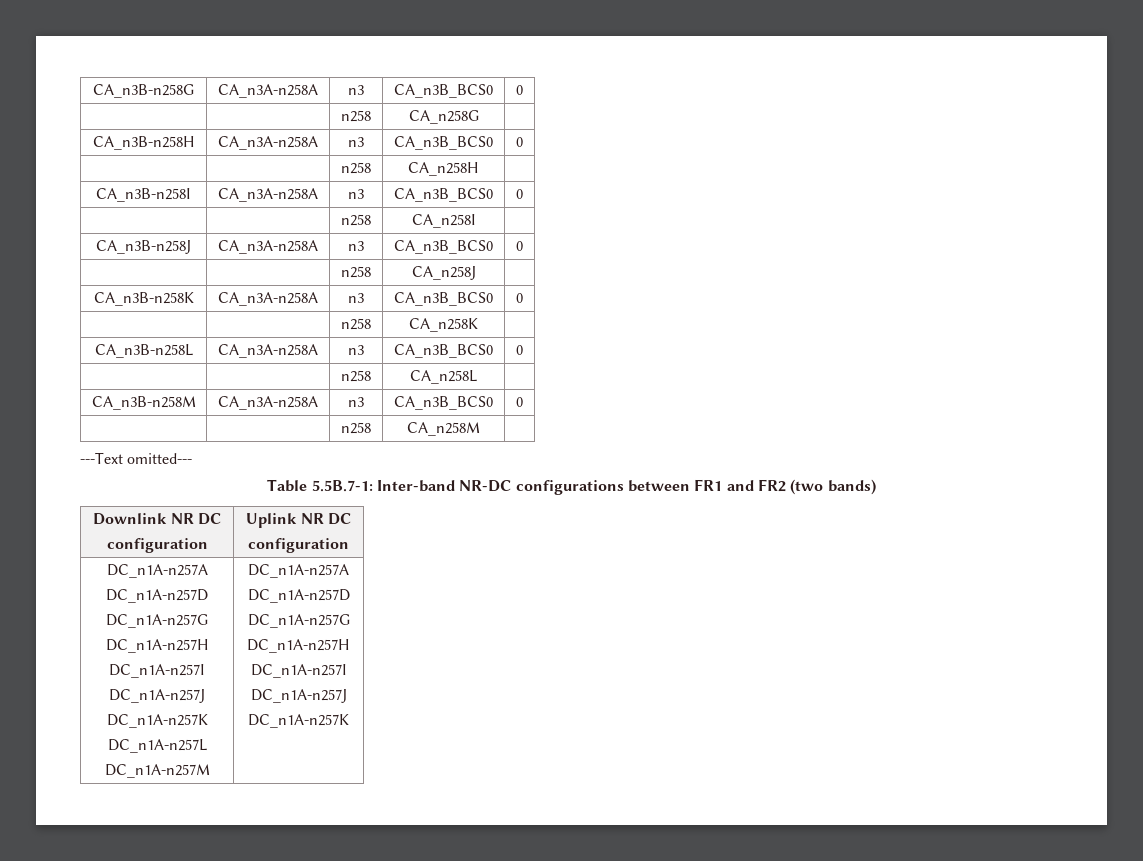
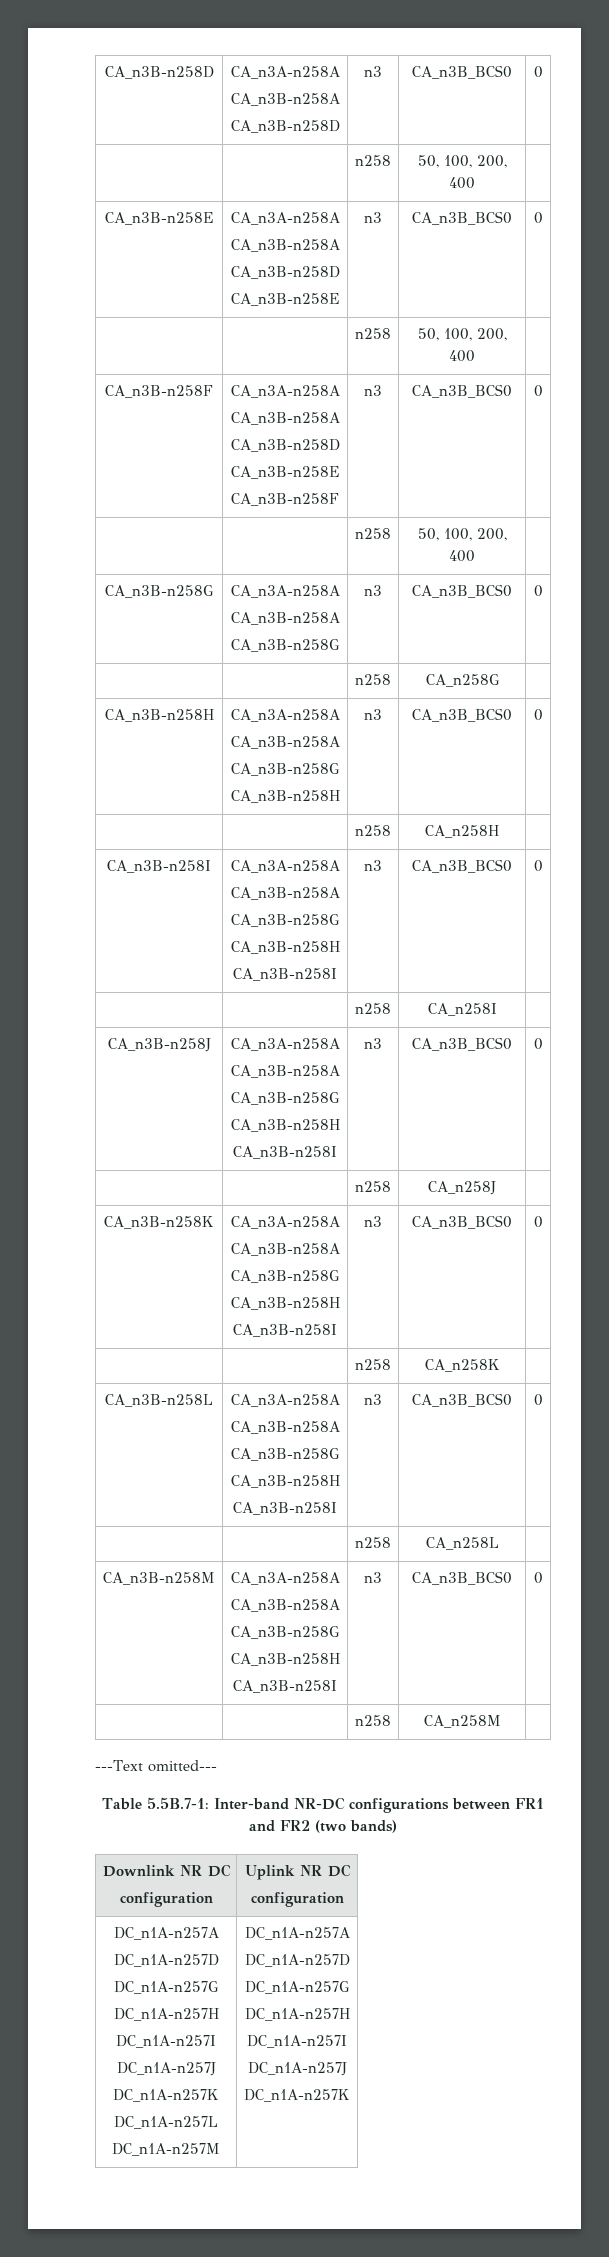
(93, 91) none -> [104,66,214,79] [230,66,340,79] [230,93,340,106] [230,120,340,133] [364,66,382,77] [412,65,512,79] [533,66,543,78] [355,155,391,166] [417,155,507,168] [449,177,475,189] [105,212,213,225] [230,212,340,225] [230,239,340,252] [230,266,340,279] [231,293,339,306] [364,212,382,223] [412,211,512,225] [533,212,543,224] [355,328,391,339] [417,328,507,341] [449,350,475,362] [105,385,213,398] [230,385,340,398] [230,412,340,425] [230,439,340,452] [231,466,339,479] [231,493,339,506] [364,385,382,396] [412,384,512,398] [533,385,543,397] [355,528,391,539] [417,528,507,541] [449,550,475,562] CA_n3B-n258D | CA_n3A-n258A // CA_n3B-n258A // CA_n3B-n258D | n3 | CA_n3B_BCS0 | 0 // | | n258 | 50, 100, 200, 400 | // CA_n3B-n258E | CA_n3A-n258A // CA_n3B-n258A // CA_n3B-n258D // CA_n3B-n258E | n3 | CA_n3B_BCS0 | 0 // | | n258 | 50, 100, 200, 400 | // CA_n3B-n258F | CA_n3A-n258A // CA_n3B-n258A // CA_n3B-n258D // CA_n3B-n258E // CA_n3B-n258F | n3 | CA_n3B_BCS0 | 0 // | | n258 | 50, 100, 200, 400 | //
(318, 91) none -> [230,612,340,625] [231,639,339,652] // CA_n3B-n258A // CA_n3B-n258G
(318, 143) none -> [230,736,340,749] [231,763,339,776] [230,790,340,803] // CA_n3B-n258A // CA_n3B-n258G // CA_n3B-n258H
(318, 195) none -> [230,887,340,900] [231,914,339,927] [230,941,340,954] [233,968,337,981] // CA_n3B-n258A // CA_n3B-n258G // CA_n3B-n258H // CA_n3B-n258I
(318, 247) none -> [230,1065,340,1078] [231,1092,339,1105] [230,1119,340,1132] [233,1146,337,1159] // CA_n3B-n258A // CA_n3B-n258G // CA_n3B-n258H // CA_n3B-n258I
(318, 299) none -> [230,1243,340,1256] [231,1270,339,1283] [230,1297,340,1310] [233,1324,337,1337] // CA_n3B-n258A // CA_n3B-n258G // CA_n3B-n258H // CA_n3B-n258I
(318, 351) none -> [230,1421,340,1434] [231,1448,339,1461] [230,1475,340,1488] [233,1502,337,1515] // CA_n3B-n258A // CA_n3B-n258G // CA_n3B-n258H // CA_n3B-n258I
(318, 403) none -> [230,1599,340,1612] [231,1626,339,1639] [230,1653,340,1666] [233,1680,337,1693] // CA_n3B-n258A // CA_n3B-n258G // CA_n3B-n258H // CA_n3B-n258I

